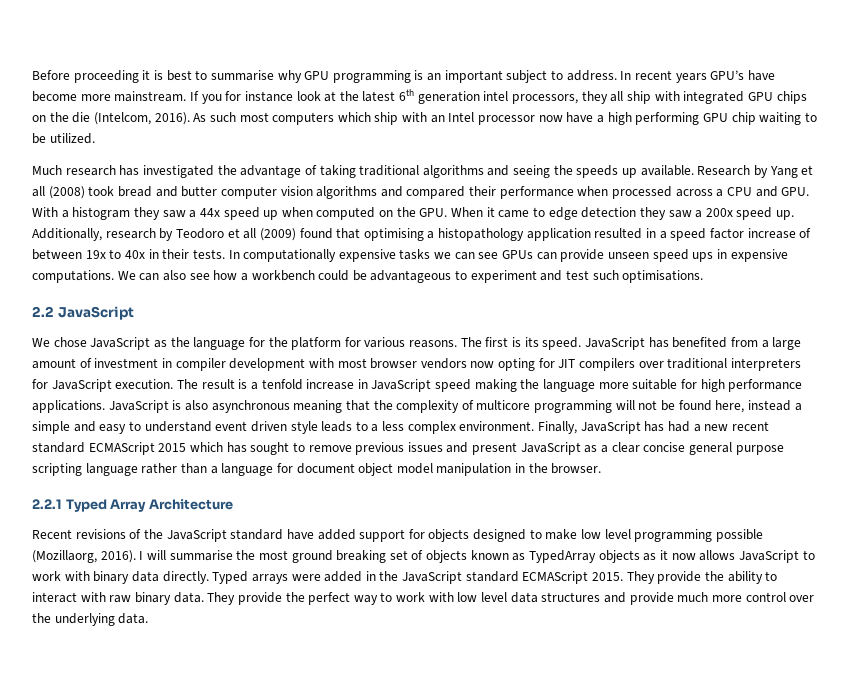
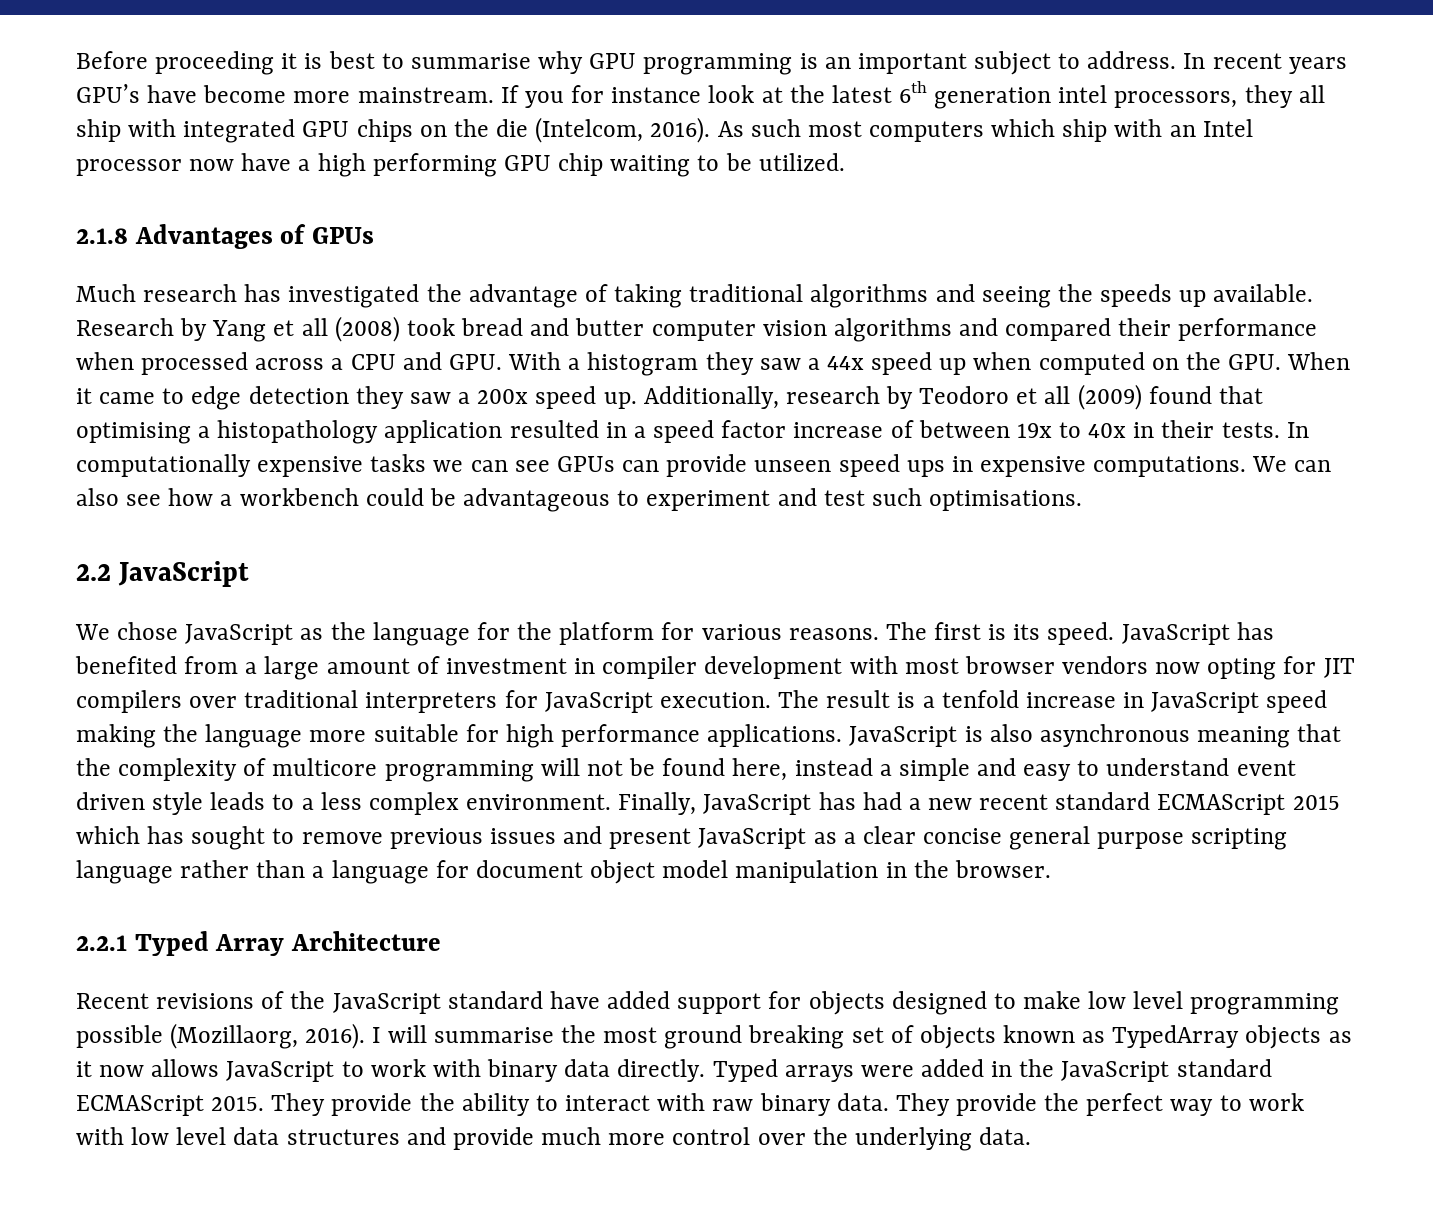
(95, 138) none -> [76,224,375,249] // 2.1.8 Advantages of GPUs

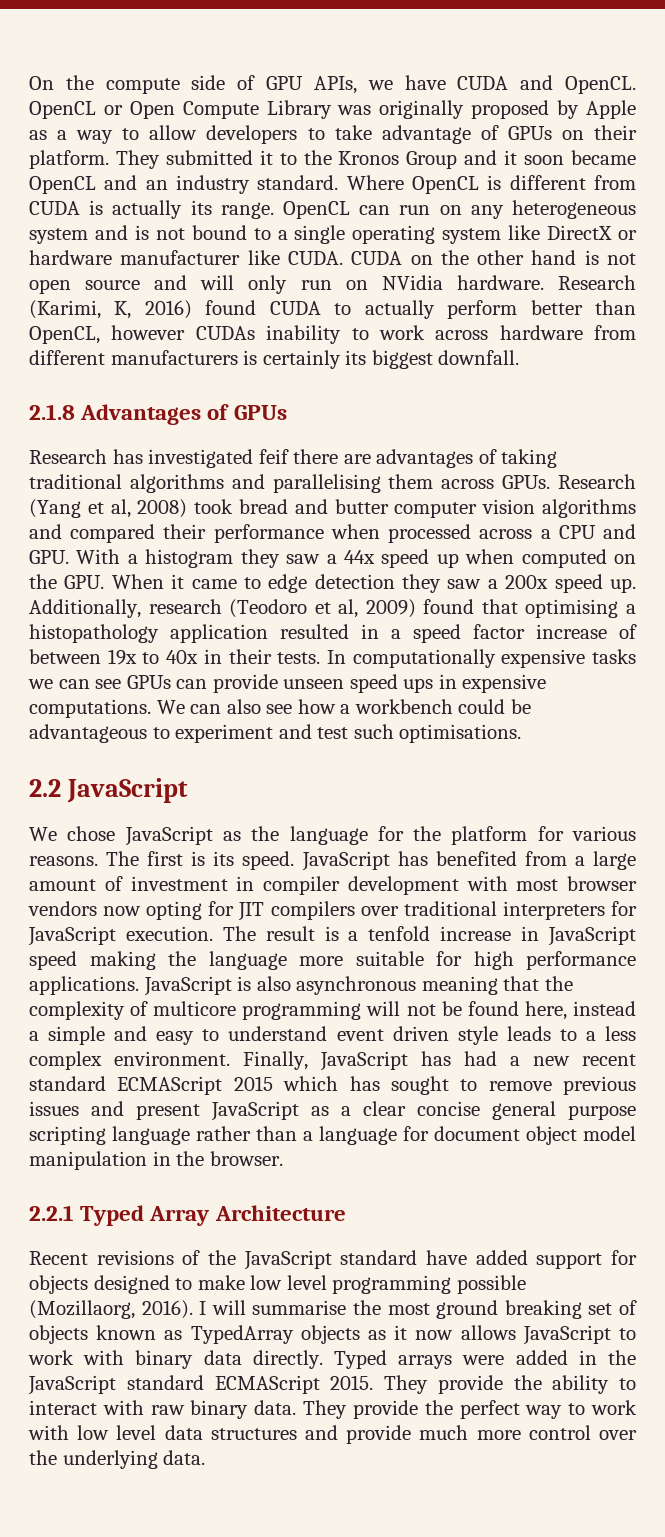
[76,51,1347,75] [76,81,1325,109] [76,117,1253,143] [76,153,845,177] [76,224,375,249] [76,284,578,308] Before proceeding it is best to summarise why GPU programming is an important subject to address. In recent years GPU’s have become more mainstream. If you for instance look at the latest 6th generation intel processors, they all ship with integrated GPU chips on the die (Intelcom, 2016). As such most computers which ship with an Intel processor now have a high performing GPU chip waiting to be utilized. // 2.1.8 Advantages of GPUs // Much research has investigated the advantage -> [29,75,636,94] [29,100,637,119] [29,125,637,144] [29,150,637,169] [29,175,636,194] [29,200,636,219] [29,225,637,244] [29,250,636,265] [29,275,637,294] [29,300,637,319] [29,325,636,344] [29,350,520,369] [29,404,287,425] [29,449,474,468] On the compute side of GPU APIs, we have CUDA and OpenCL. OpenCL or Open Compute Library was originally proposed by Apple as a way to allow developers to take advantage of GPUs on their platform. They submitted it to the Kronos Group and it soon became OpenCL and an industry standard. Where OpenCL is different from CUDA is actually its range. OpenCL can run on any heterogeneous system and is not bound to a single operating system like DirectX or hardware manufacturer like CUDA. CUDA on the other hand is not open source and will only run on NVidia hardware. Research (Karimi, K, 2016) found CUDA to actually perform better than OpenCL, however CUDAs inability to work across hardware from different manufacturers is certainly its biggest downfall. // 2.1.8 Advantages of GPUs // Research has investigated feif there are advantages
[981,284,1314,308] [76,316,400,342] seeing the speeds up available. Research by Yang et all (2008) -> [272,474,636,493] [29,499,188,518] parallelising them across GPUs. Research (Yang et al, 2008)
[886,384,1142,410] by Teodoro et all (2009) -> [229,599,416,618] (Teodoro et al, 2009)

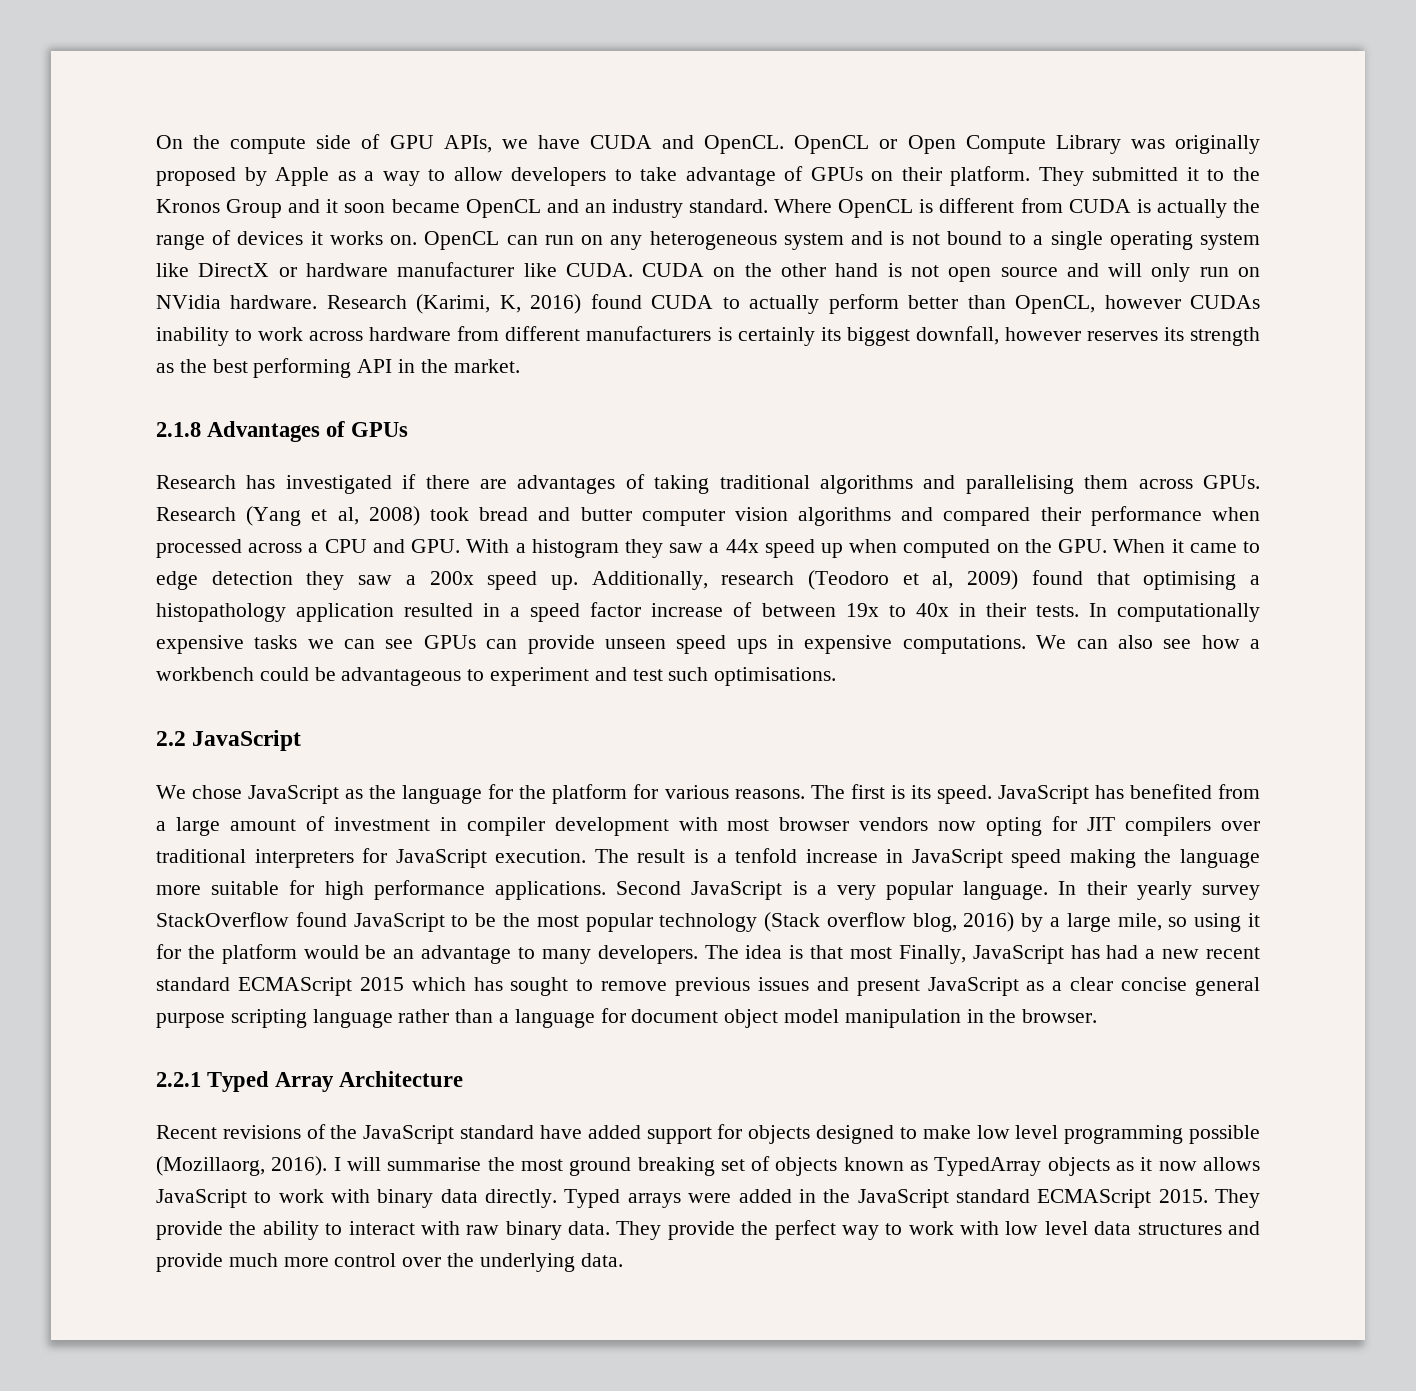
[190,200,274,219] its range. -> [1232,199,1260,213] [156,230,418,250] the range of devices it works on.
[438,350,520,365] downfall. -> [915,326,1260,346] [156,358,520,378] downfall, however reserves its strength as the best performing API in the market.
[258,449,289,464] feif -> [402,474,417,489] if
(139, 985) none -> [616,881,682,895] Second
[256,976,573,995] [29,1001,637,1020] [29,1026,637,1045] [29,1051,230,1070] also asynchronous meaning that the complexity of multicore programming will not be found here, instead a simple and easy to understand event driven style leads to a less complex environment. -> [816,881,1260,900] [156,912,1260,932] [156,944,893,964] a very popular language. In their yearly survey StackOverflow found JavaScript to be the most popular technology (Stack overflow blog, 2016) by a large mile, so using it for the platform would be an advantage to many developers. The idea is that most

